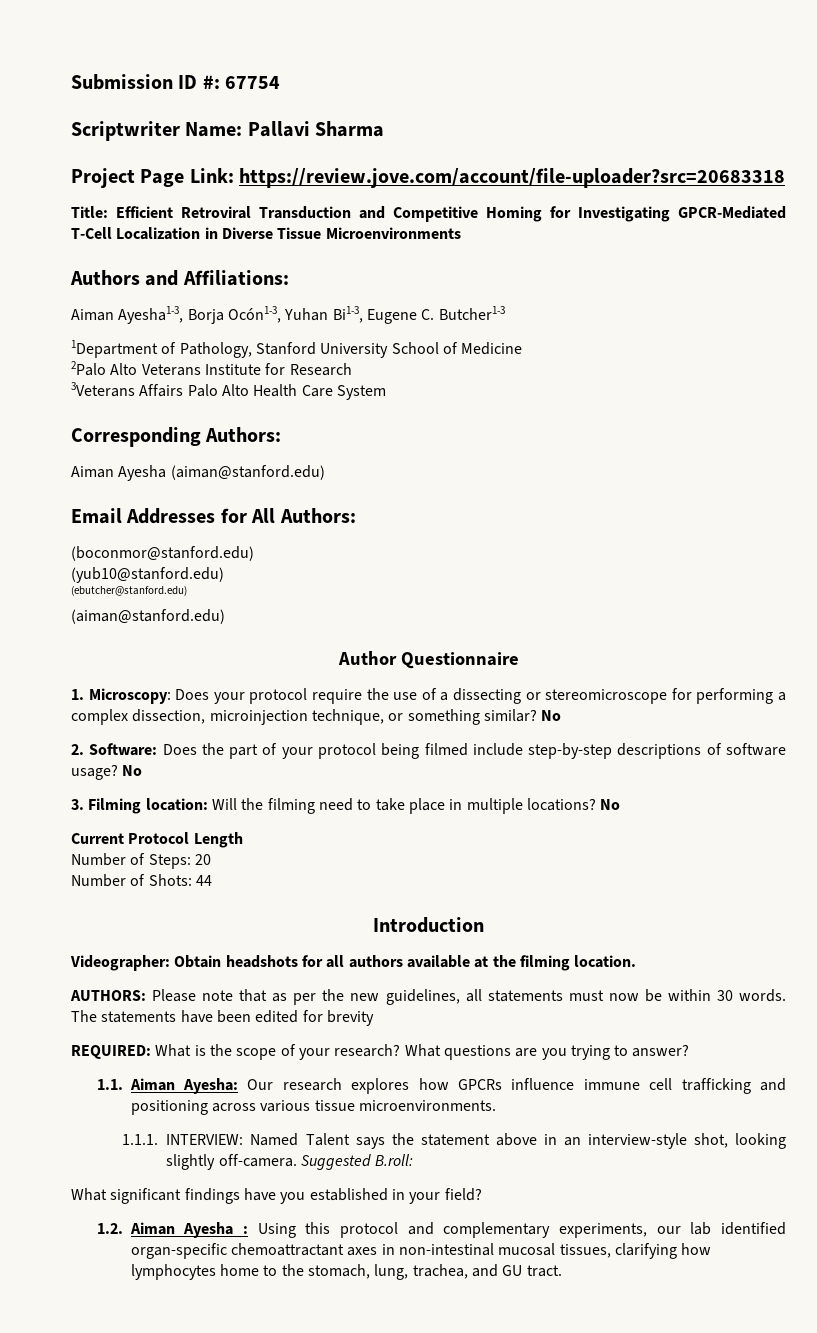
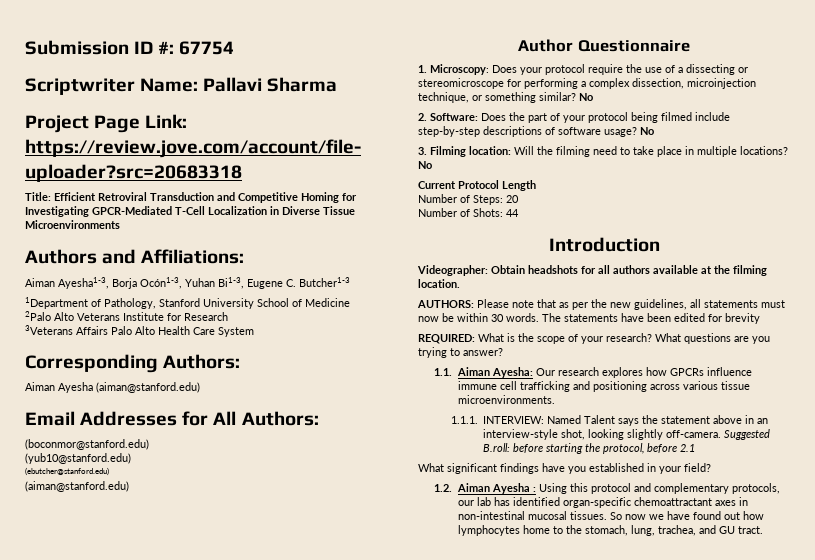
(414, 1160) none -> [513,443,696,454] before starting the protocol, before 2.1
[559,1223,648,1238] experiments, -> [731,483,780,494] protocols,
(712, 1228) none -> [493,497,510,506] has
[559,1243,677,1259] tissues, clarifying -> [569,511,740,520] tissues. So now we have found out

